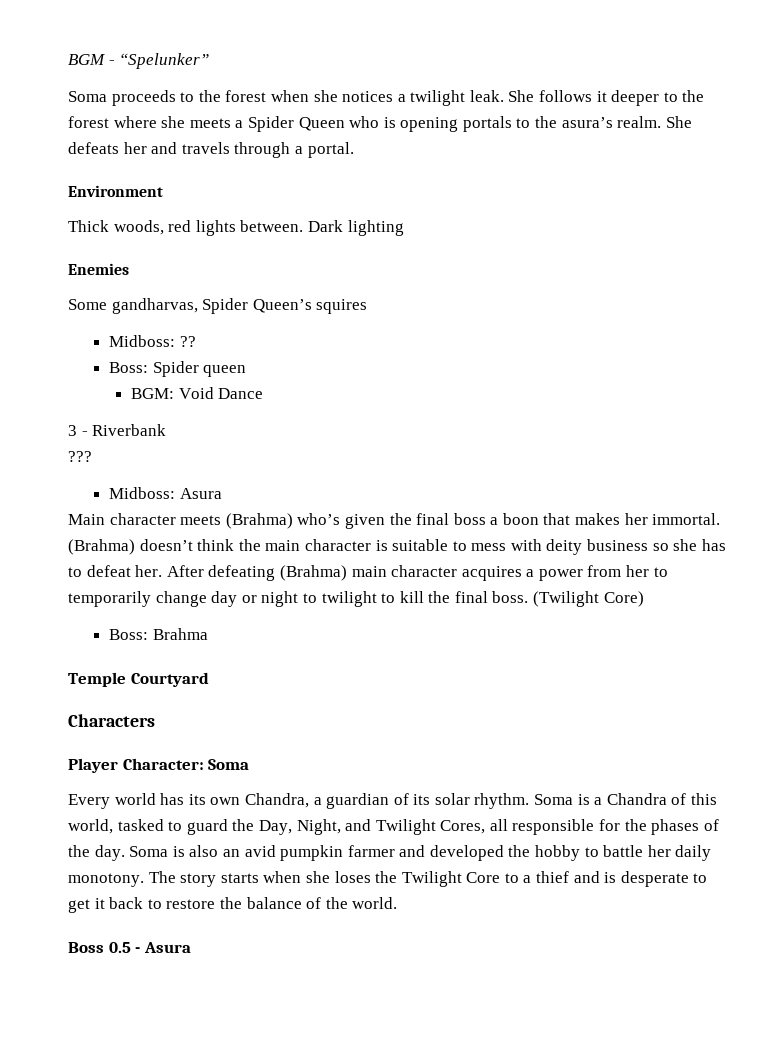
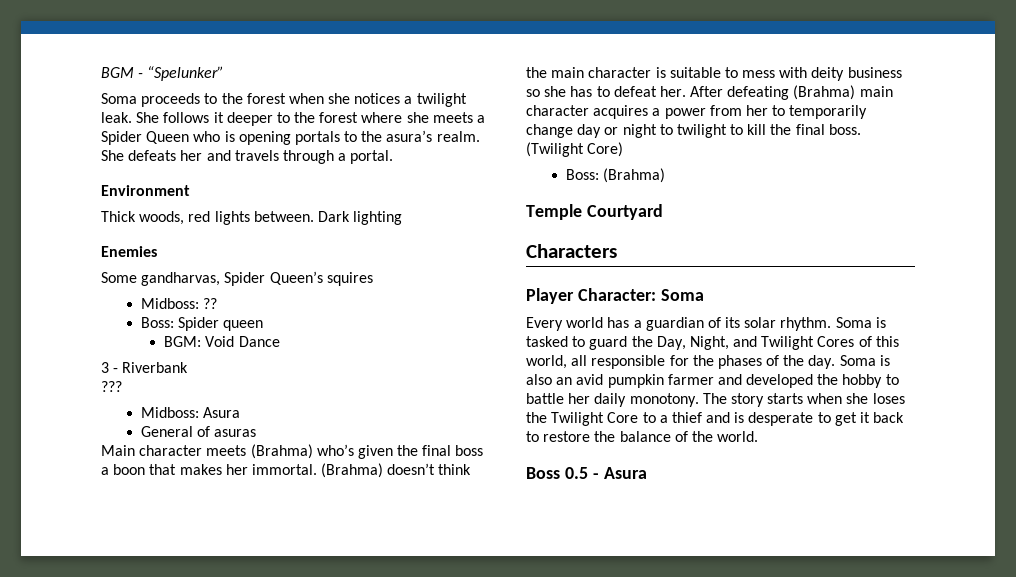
(222, 493) none -> [141,426,257,437] // General of asuras
[152,628,208,640] Brahma -> [603,168,666,183] (Brahma)
[188,793,309,808] its own Chandra, -> (630, 322) none
[594,793,718,805] [68,819,113,834] a Chandra of this world, -> (886, 322) none
[440,820,486,834] Cores, -> [817,336,899,347] [526,355,567,369] Cores of this world,

